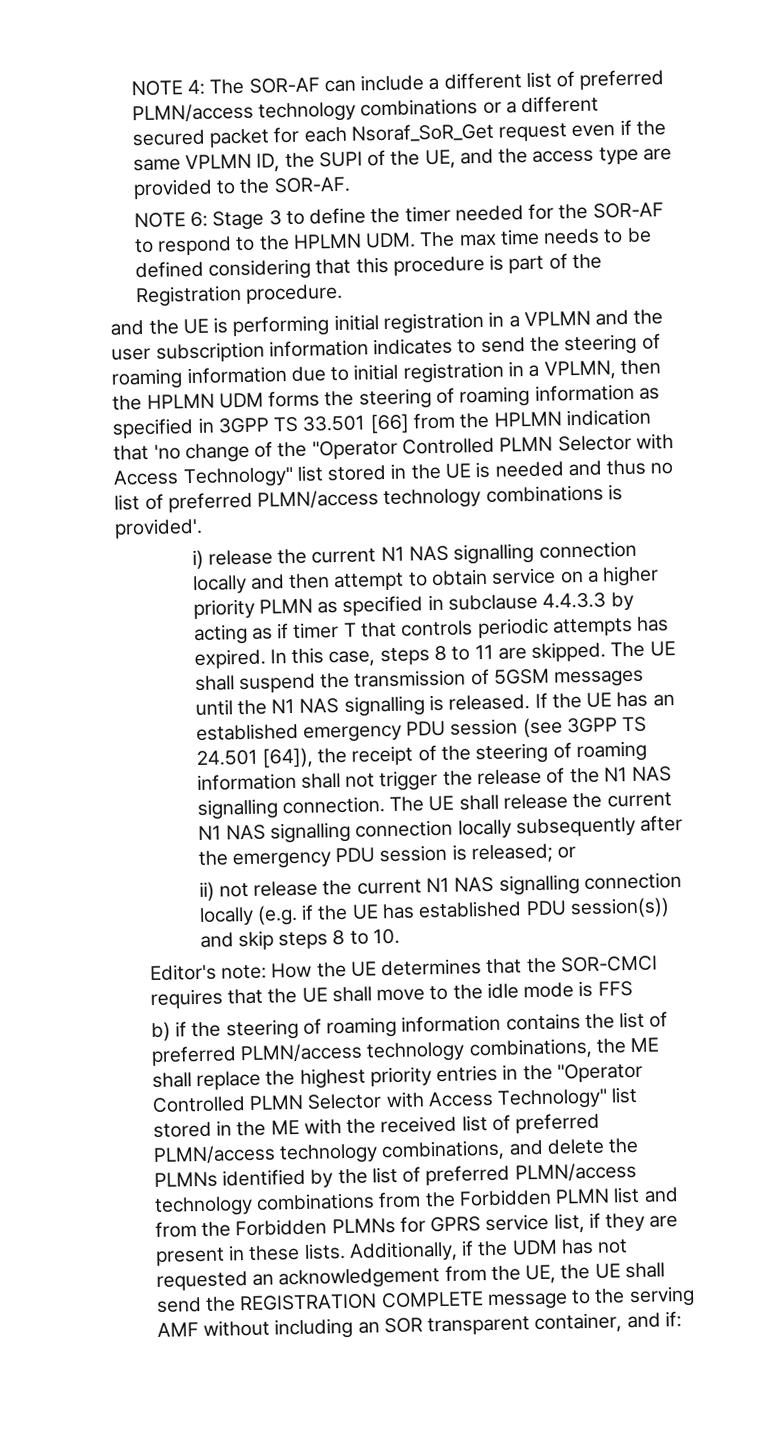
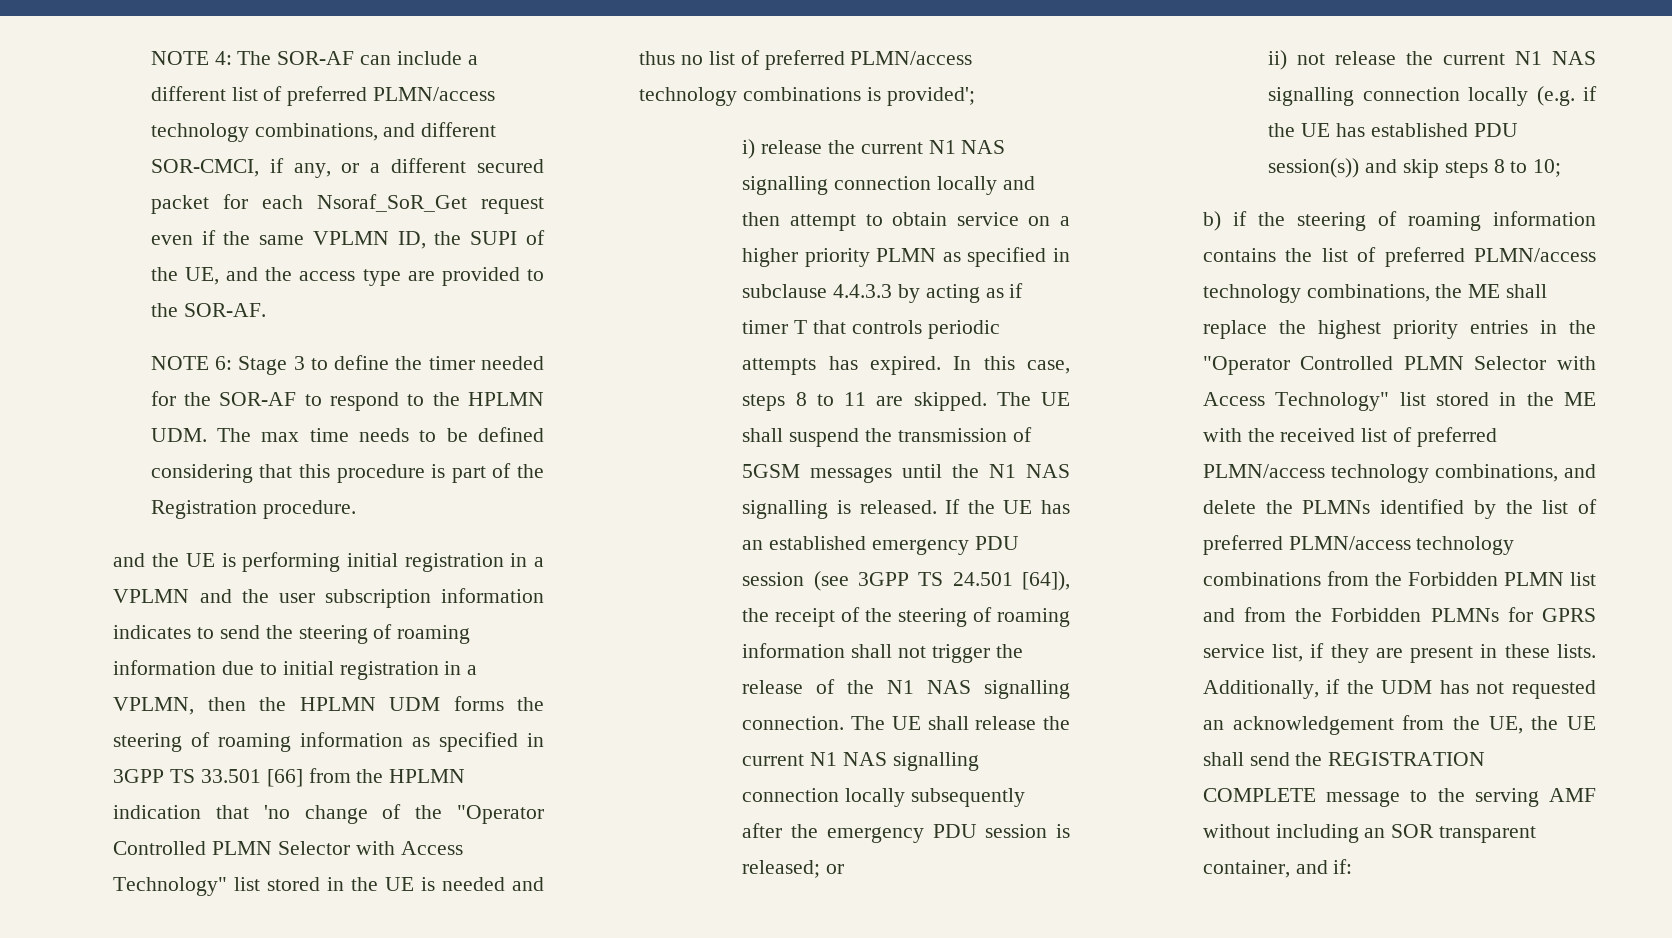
[360,98,479,117] combinations -> [254,122,497,141] [150,158,331,178] combinations, and different SOR-CMCI, if any,
[114,517,204,539] provided'. -> [886,87,975,106] provided';
[372,928,400,945] [149,955,658,982] [149,980,633,1010] 10. // Editor's note: How the UE determines that the SOR-CMCI requires that the UE shall move to the idle mode is FFS -> [1533,159,1562,177] 10;

